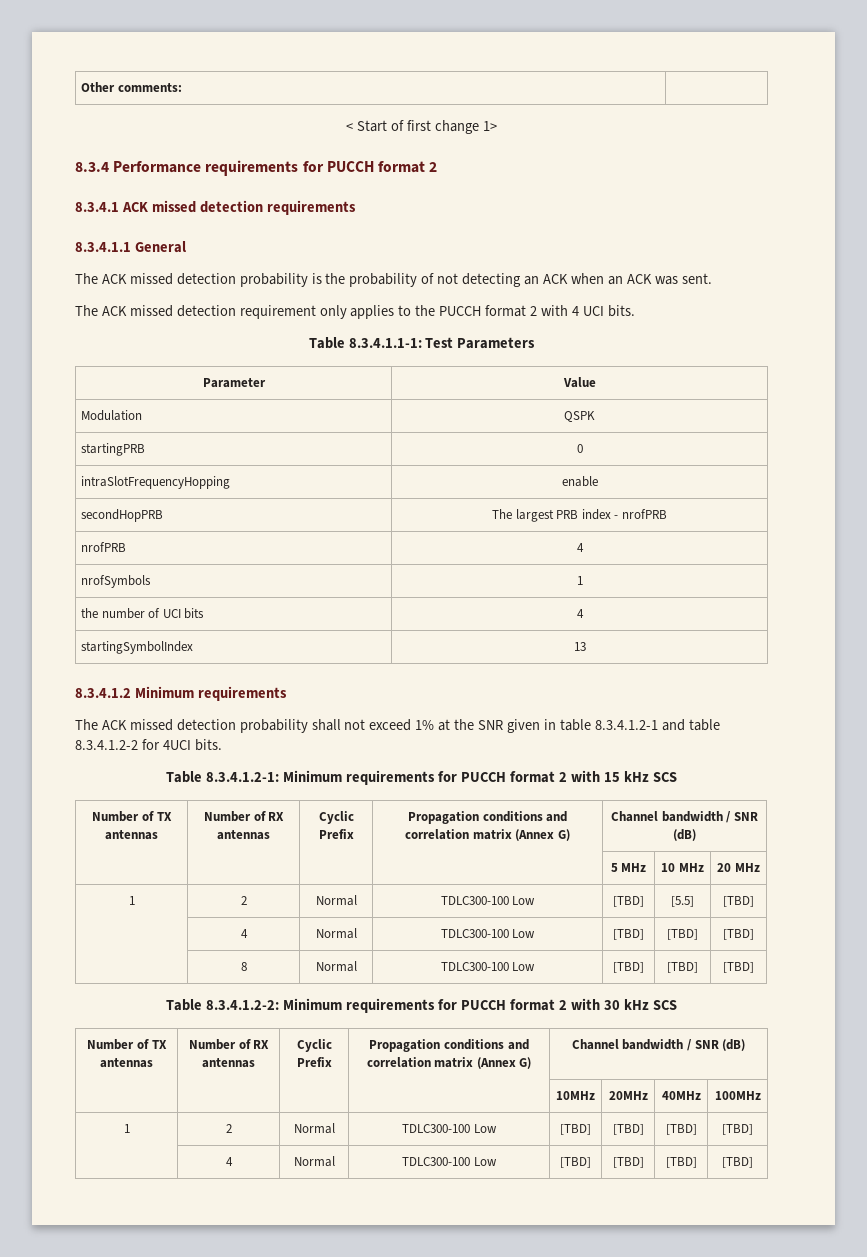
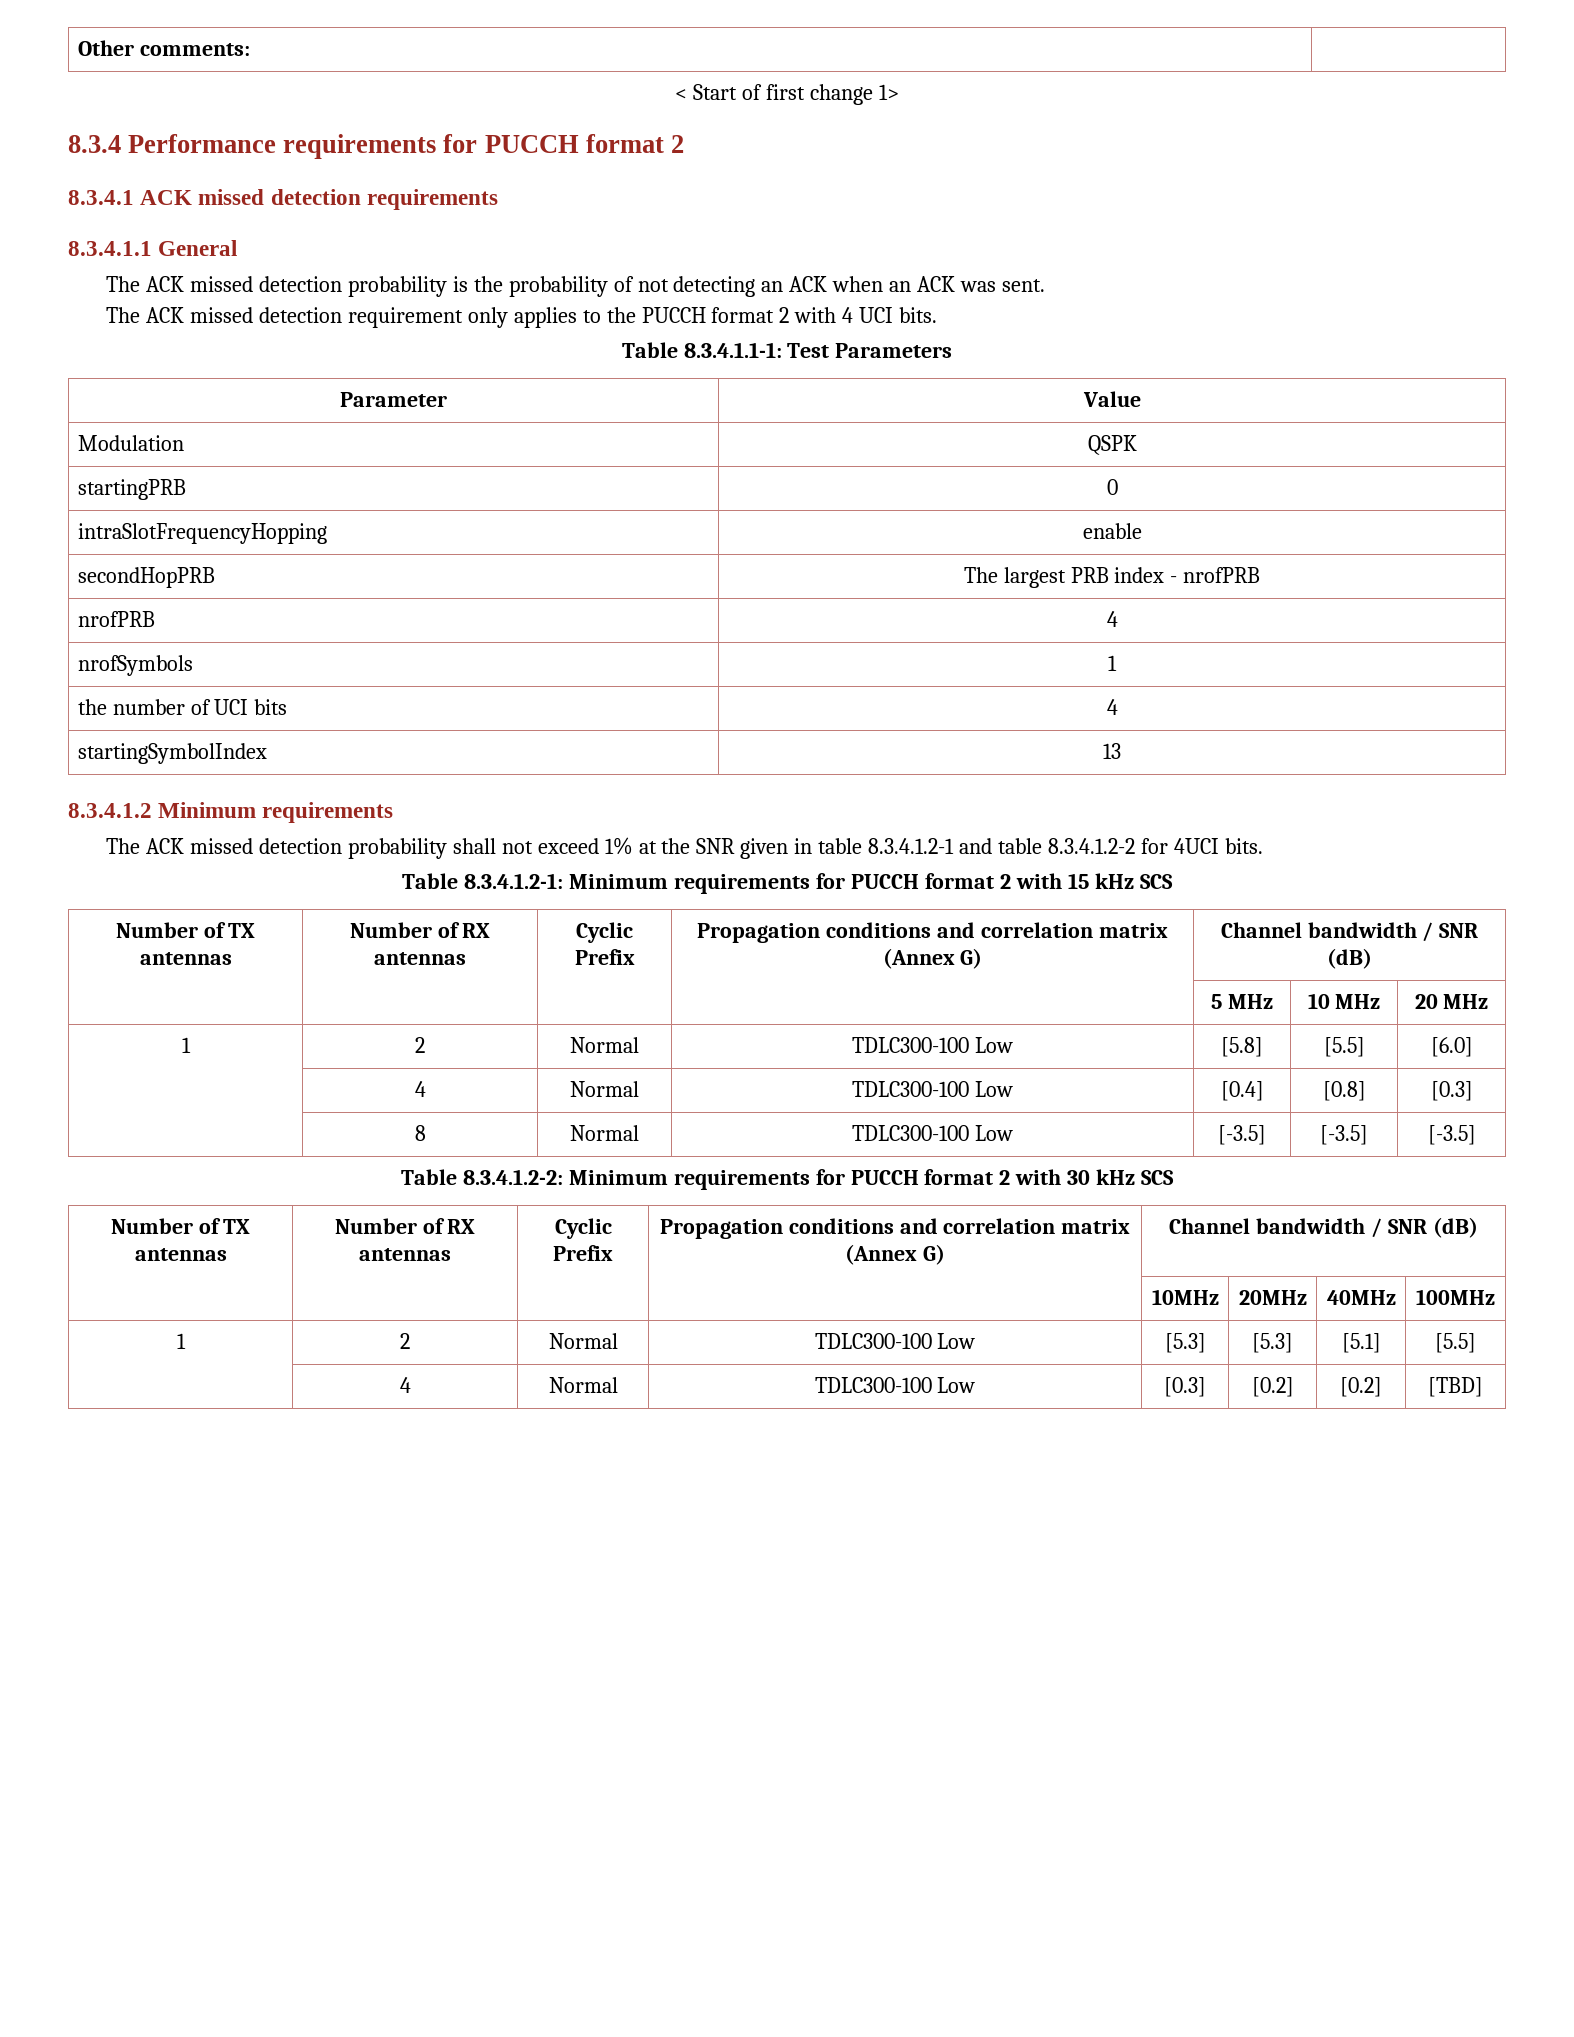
[613,896,644,907] [TBD] -> [1221,1037,1263,1057] [5.8]
[723,896,754,907] [240,929,248,938] [315,928,357,939] [440,929,536,938] [613,929,644,940] [667,929,698,940] [723,929,754,940] [TBD] // | 4 | Normal | TDLC300-100 Low | [TBD] | [TBD] | [TBD] -> [1430,1037,1473,1057] [414,1081,426,1097] [570,1081,639,1097] [852,1081,1013,1097] [1220,1081,1264,1101] [1322,1081,1366,1101] [1430,1081,1473,1101] [6.0] // | 4 | Normal | TDLC300-100 Low | [0.4] | [0.8] | [0.3]
[613,962,644,973] [667,962,698,973] [723,962,754,973] [TBD] | [TBD] | [TBD] -> [1218,1125,1266,1145] [1320,1125,1368,1145] [1427,1125,1476,1145] [-3.5] | [-3.5] | [-3.5]
[560,1124,591,1135] [612,1124,644,1135] [665,1124,697,1135] [722,1124,753,1135] [225,1157,233,1166] [293,1156,335,1167] [402,1157,497,1166] [560,1157,591,1168] [612,1157,644,1168] [665,1157,697,1168] [722,1157,753,1168] [TBD] | [TBD] | [TBD] | [TBD] // | 4 | Normal | TDLC300-100 Low | [TBD] | [TBD] | [TBD] | [TBD] -> [1164,1333,1206,1353] [1252,1333,1293,1353] [1341,1333,1381,1353] [1435,1333,1476,1353] [399,1377,411,1393] [548,1377,618,1393] [814,1377,976,1393] [1164,1377,1206,1397] [1251,1377,1294,1397] [1340,1377,1382,1397] [1428,1377,1483,1397] [5.3] | [5.3] | [5.1] | [5.5] // | 4 | Normal | TDLC300-100 Low | [0.3] | [0.2] | [0.2] | [TBD]

